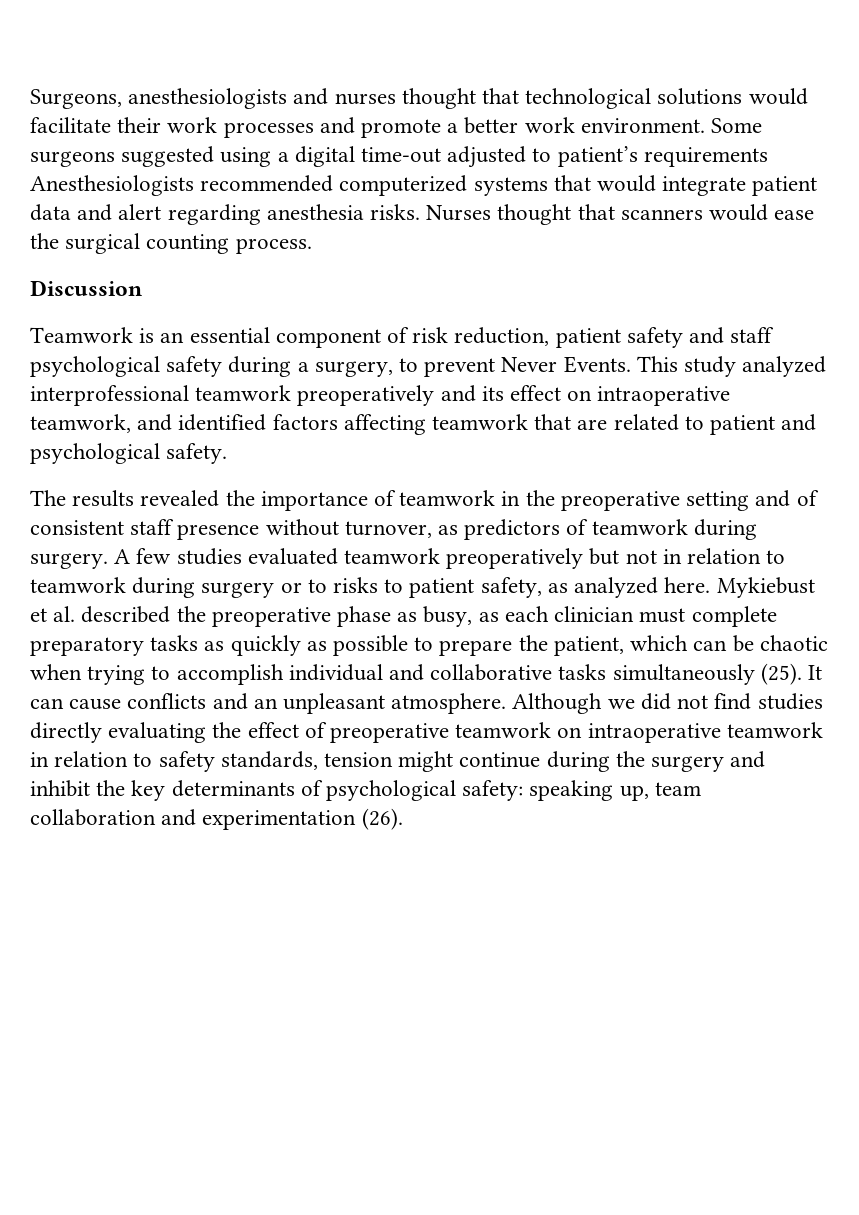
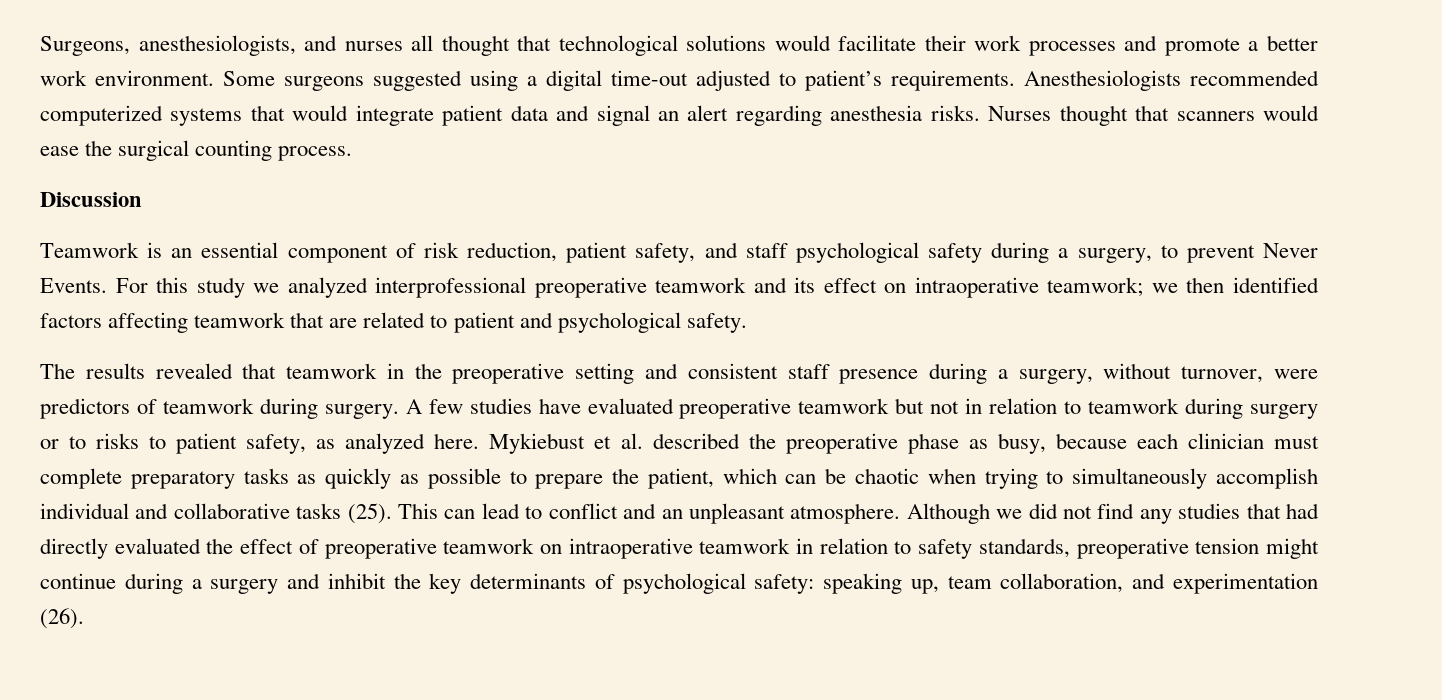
[128,88,288,109] anesthesiologists -> [138,35,296,56] anesthesiologists,
(396, 99) none -> [411,35,434,51] all
[643,147,768,167] requirements -> [891,70,1015,91] requirements.
(113, 212) none -> [596,105,679,126] signal an
[626,327,683,348] safety -> [635,243,696,263] safety,
[636,356,827,377] [30,385,435,406] This study analyzed interprofessional teamwork preoperatively -> [115,277,747,298] For this study we analyzed interprofessional preoperative teamwork
[30,414,173,433] teamwork, and -> [1047,277,1225,297] teamwork; we then
[225,490,397,511] the importance of -> [242,363,277,379] that
[796,490,819,506] of -> (678, 371) none
(260, 532) none -> [929,363,1093,384] during a surgery,
[438,525,459,535] as -> [1274,369,1319,379] were
[247,548,584,569] evaluated teamwork preoperatively -> [538,398,890,419] have evaluated preoperative teamwork
[478,612,499,622] as -> [1055,433,1127,449] because
(171, 673) none -> [1072,468,1208,489] simultaneously
[612,663,823,685] [30,693,207,710] simultaneously (25). It can cause conflicts -> [347,503,618,524] (25). This can lead to conflict
[757,693,823,710] [30,722,207,743] studies directly evaluating -> [1139,503,1319,524] [40,538,201,559] any studies that had directly evaluated
(318, 760) none -> [1076,538,1189,559] preoperative
[615,751,645,767] the -> [191,579,202,589] a
[30,809,156,826] collaboration -> [1000,573,1124,593] collaboration,

